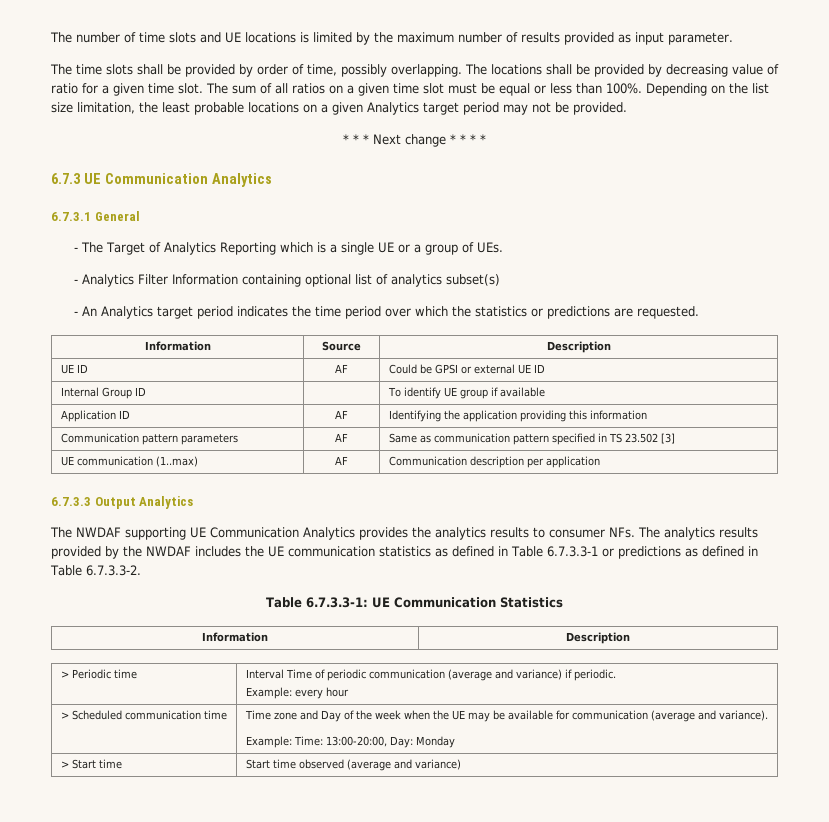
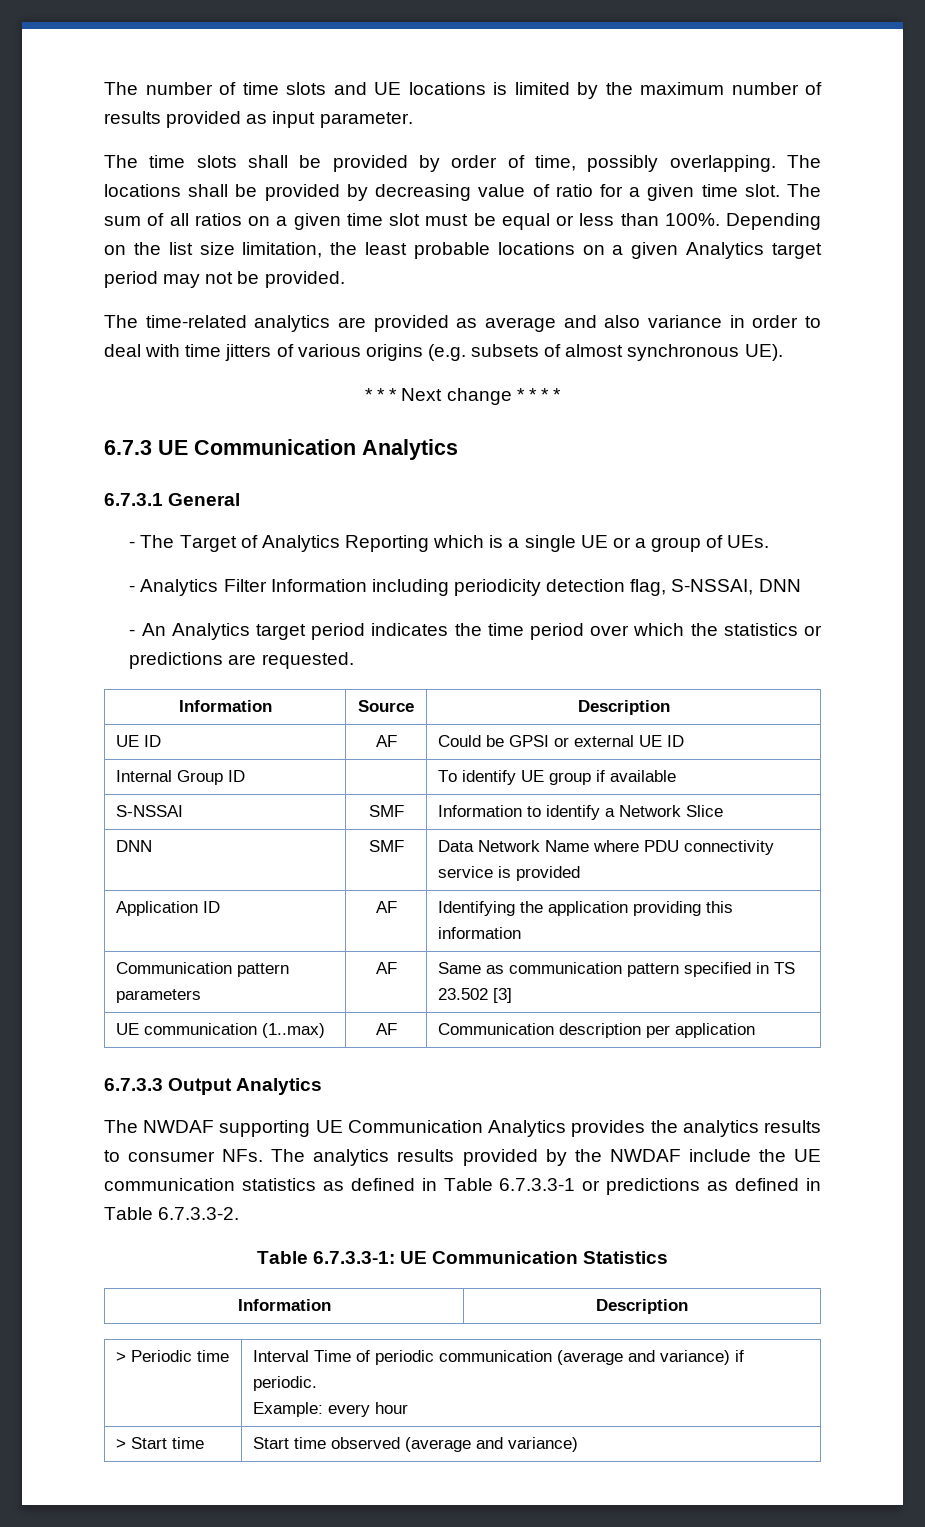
(627, 108) none -> [104,315,821,332] [104,344,783,361] // The time-related analytics are provided as average and also variance in order to deal with time jitters of various origins (e.g. subsets of almost synchronous UE).
[242,274,501,287] containing optional list of analytics subset(s) -> [371,579,801,596] including periodicity detection flag, S-NSSAI, DNN
(545, 392) none -> [115,805,183,817] [368,805,404,817] [437,805,723,820] [115,840,152,852] [368,840,404,852] [437,840,774,855] [437,866,580,881] // S-NSSAI | SMF | Information to identify a Network Slice // DNN | SMF | Data Network Name where PDU connectivity service is provided
[195,546,241,557] includes -> [688,1149,751,1162] include
[60,710,227,720] [244,710,768,722] [245,736,455,748] // > Scheduled communication time | Time zone and Day of the week when the UE may be available for communication (average and variance). // Example: Time: 13:00-20:00, Day: Monday -> (408, 1408) none

